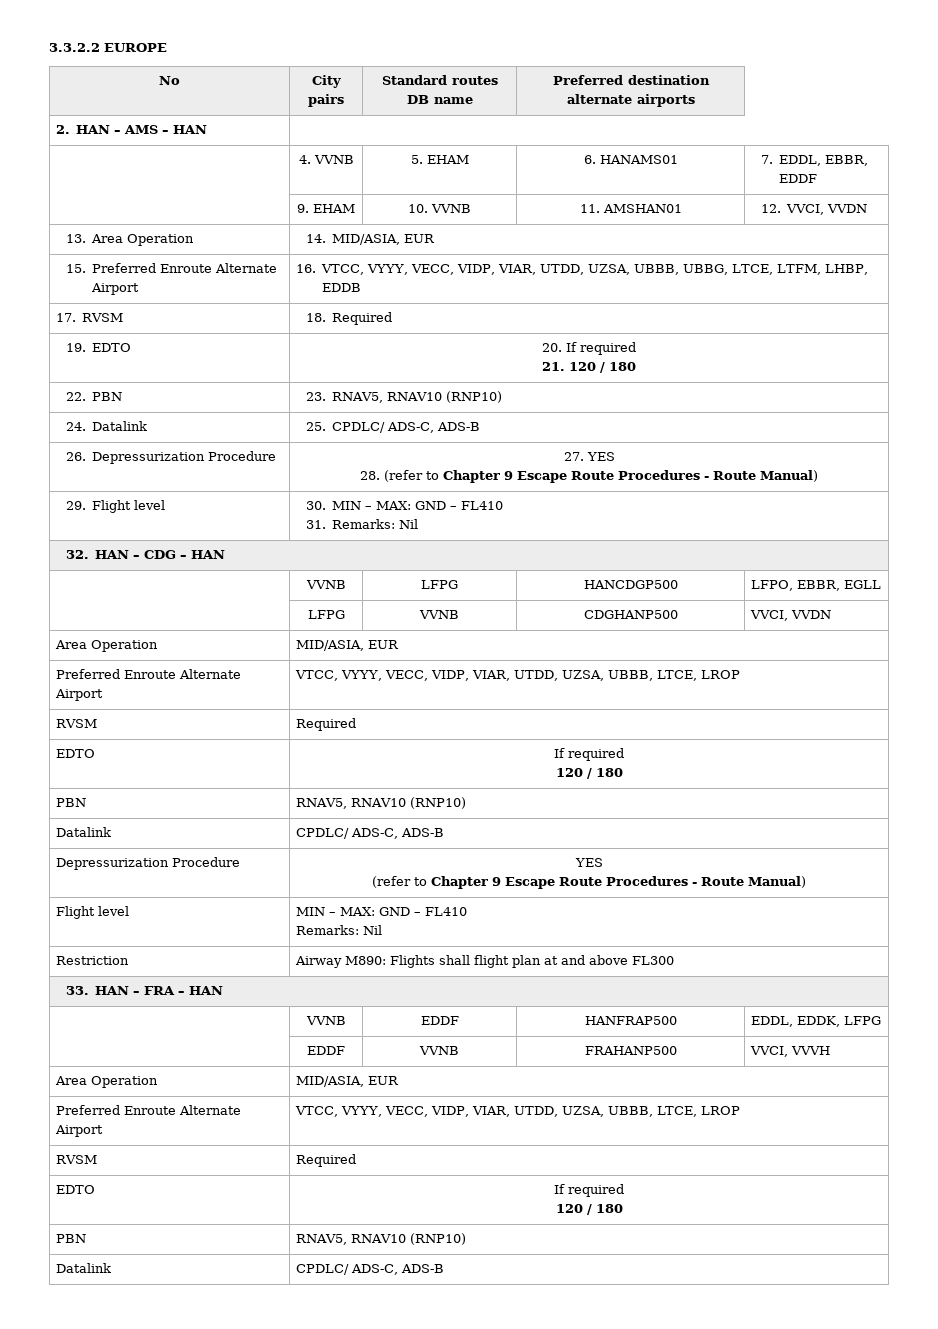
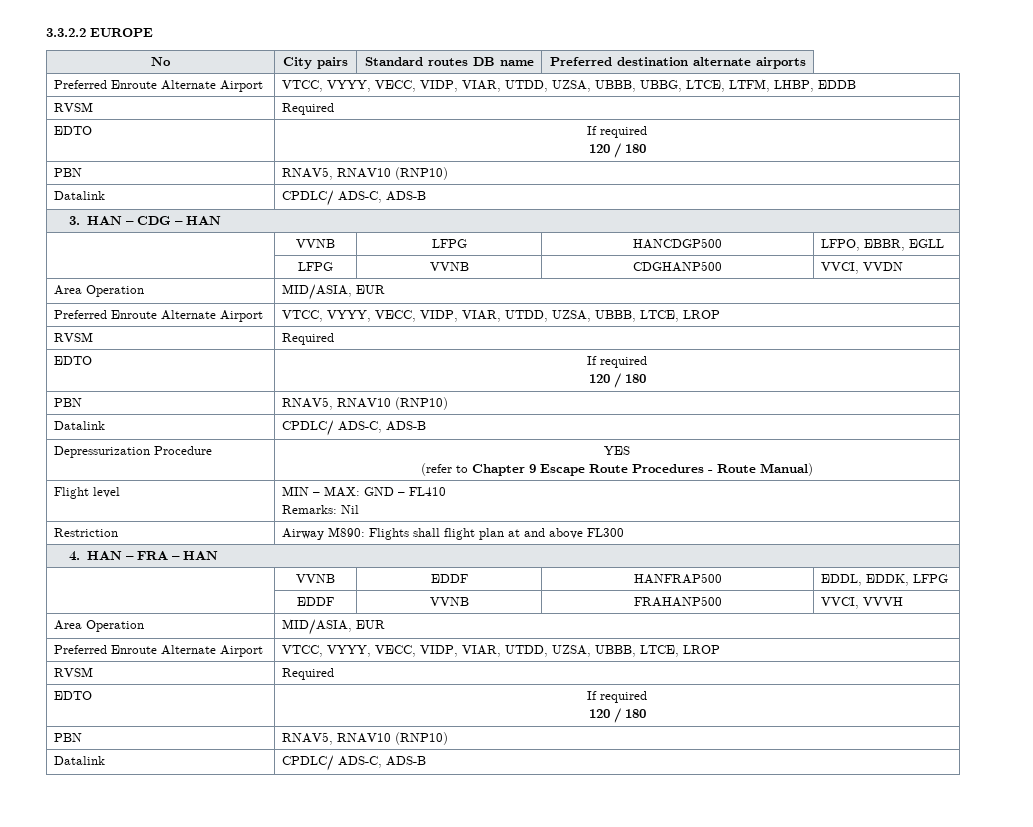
[55,125,207,134] [298,155,354,164] [410,155,469,164] [583,155,678,164] [761,155,869,166] [779,174,818,183] [297,204,355,213] [408,204,471,213] [579,204,682,213] [761,204,868,215] [66,234,195,246] [306,234,436,245] [66,263,278,273] [91,283,140,295] [295,264,316,273] 2. HAN – AMS – HAN // | 4. VVNB | 5. EHAM | 6. HANAMS01 | 7. EDDL, EBBR, EDDF // | 9. EHAM | 10. VVNB | 11. AMSHAN01 | 12. VVCI, VVDN // 13. Area Operation | 14. MID/ASIA, EUR // 15. Preferred Enroute Alternate Airport | 16. -> [54,80,264,92] Preferred Enroute Alternate Airport |
[55,313,123,322] [306,312,393,325] [66,343,132,352] [542,342,637,355] [542,362,637,373] [66,392,123,401] [306,391,503,403] [66,421,148,431] [306,422,481,433] [66,451,277,464] [563,452,615,461] [360,470,819,483] [66,500,166,513] [306,501,504,510] [306,519,419,529] [66,550,90,559] 17. RVSM | 18. Required // 19. EDTO | 20. If required // 21. 120 / 180 // 22. PBN | 23. RNAV5, RNAV10 (RNP10) // 24. Datalink | 25. CPDLC/ ADS-C, ADS-B // 26. Depressurization Procedure | 27. YES // 28. (refer to Chapter 9 Escape Route Procedures - Route Manual) // 29. Flight level | 30. MIN – MAX: GND – FL410 // 31. Remarks: Nil // 32. -> [54,102,94,112] [282,103,335,115] [54,126,93,135] [587,126,647,138] [588,143,646,158] [54,168,83,177] [282,167,449,180] [54,191,106,200] [282,190,427,206] [69,216,81,225] RVSM | Required // EDTO | If required // 120 / 180 // PBN | RNAV5, RNAV10 (RNP10) // Datalink | CPDLC/ ADS-C, ADS-B // 3.
[66,986,90,995] 33. -> [69,551,81,561] 4.

